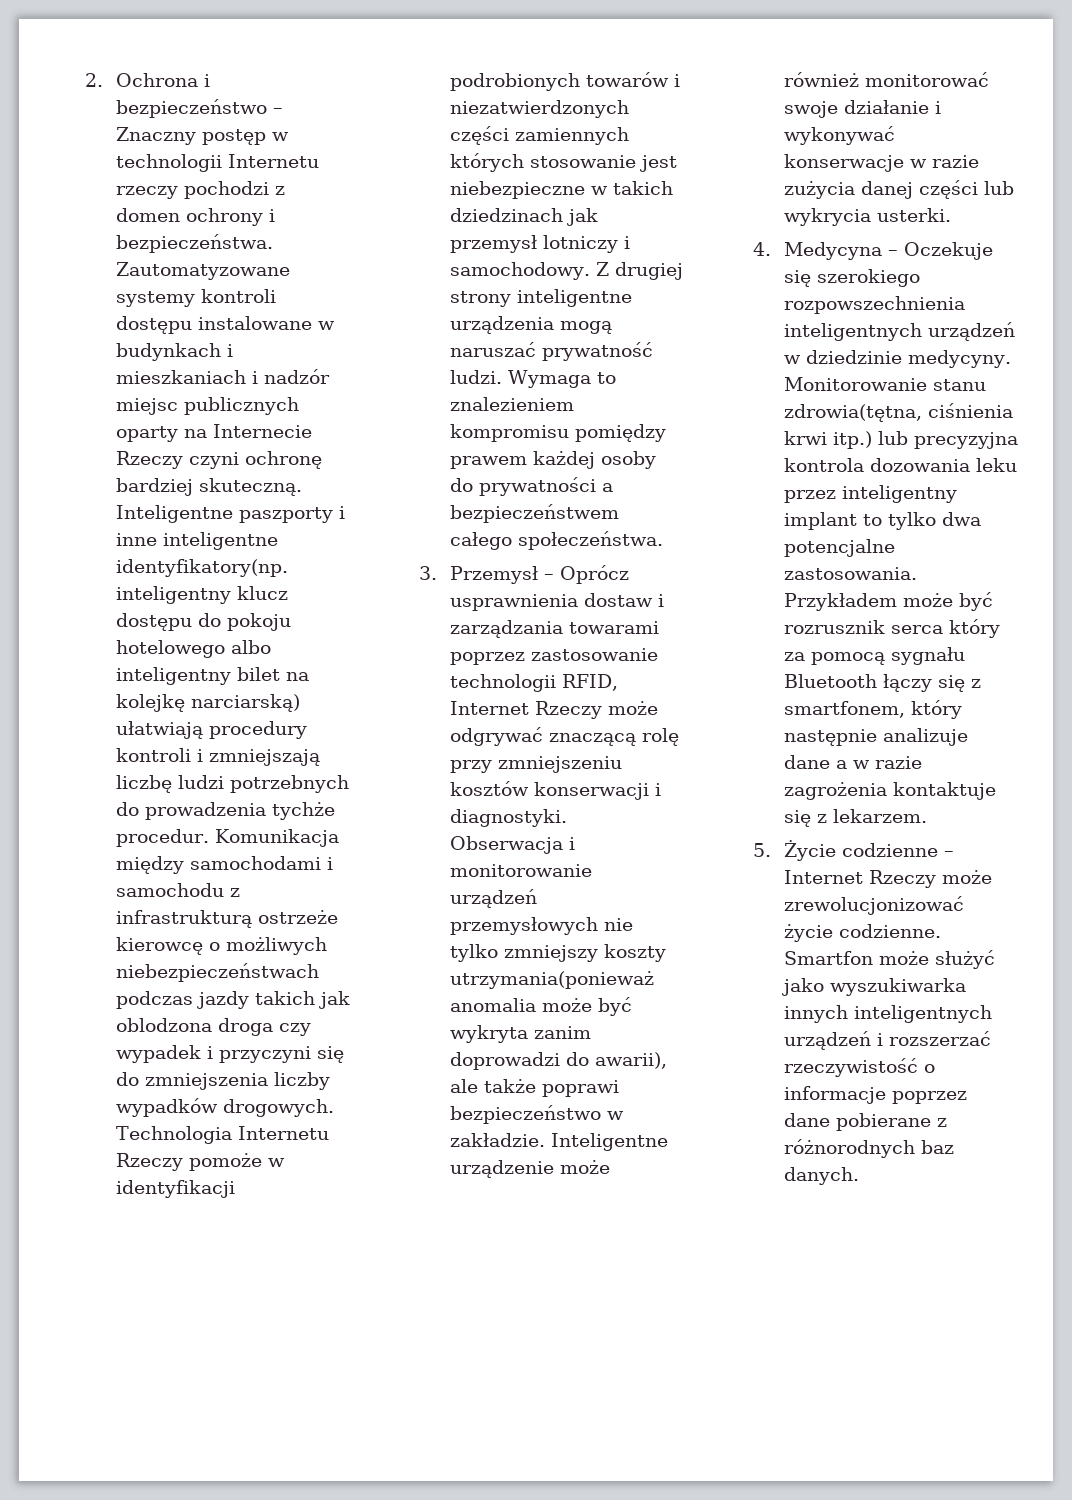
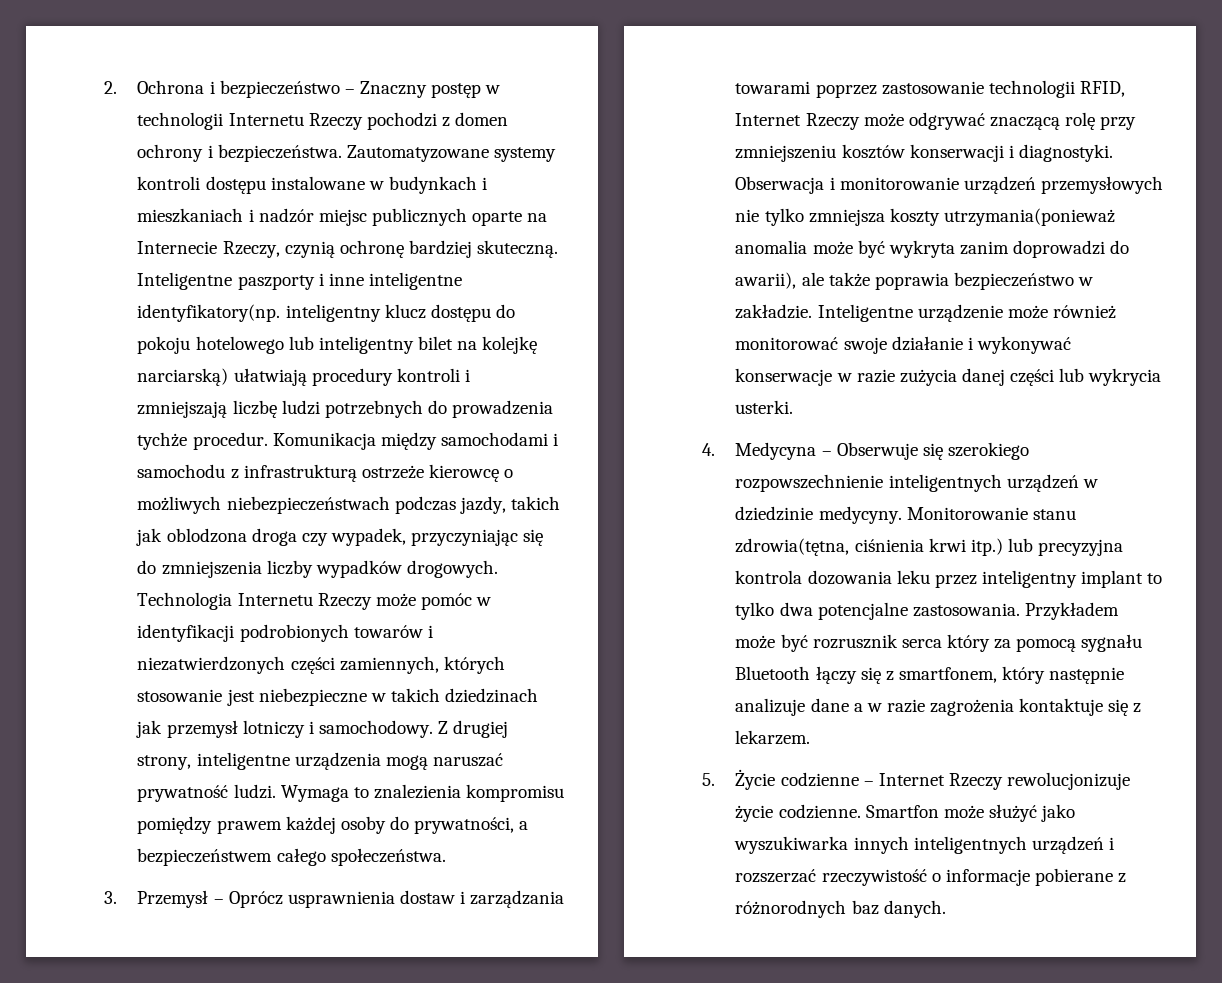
[116,186,179,199] rzeczy -> [308,113,363,130] Rzeczy
[116,426,179,442] oparty -> [472,211,523,226] oparte
[116,451,240,469] Rzeczy czyni -> [222,241,335,258] Rzeczy, czynią
[231,640,272,654] albo -> [288,336,314,350] lub
[197,991,250,1009] jazdy -> [459,496,506,514] jazdy,
[116,1045,312,1063] wypadek i przyczyni -> [330,528,519,546] wypadek, przyczyniając
[189,1153,263,1171] pomoże -> [375,593,472,610] może pomóc
[515,127,630,145] zamiennych -> [339,656,439,674] zamiennych,
[450,291,512,307] strony -> [137,755,192,770] strony,
[450,397,575,411] znalezieniem -> [373,784,461,799] znalezienia
[479,477,597,496] prywatności -> [414,817,515,834] prywatności,
[504,945,599,962] zmniejszy -> [808,209,885,226] zmniejsza
[542,1080,620,1097] poprawi -> [874,273,949,290] poprawia
[904,242,994,260] Oczekuje -> [836,442,918,460] Obserwuje
[784,296,966,314] rozpowszechnienia -> [735,474,884,492] rozpowszechnienie
[942,870,993,884] [784,896,965,915] może zrewolucjonizować -> [1007,772,1131,790] rewolucjonizuje
[892,1091,968,1104] [784,1113,831,1127] poprzez dane -> (1030, 877) none

